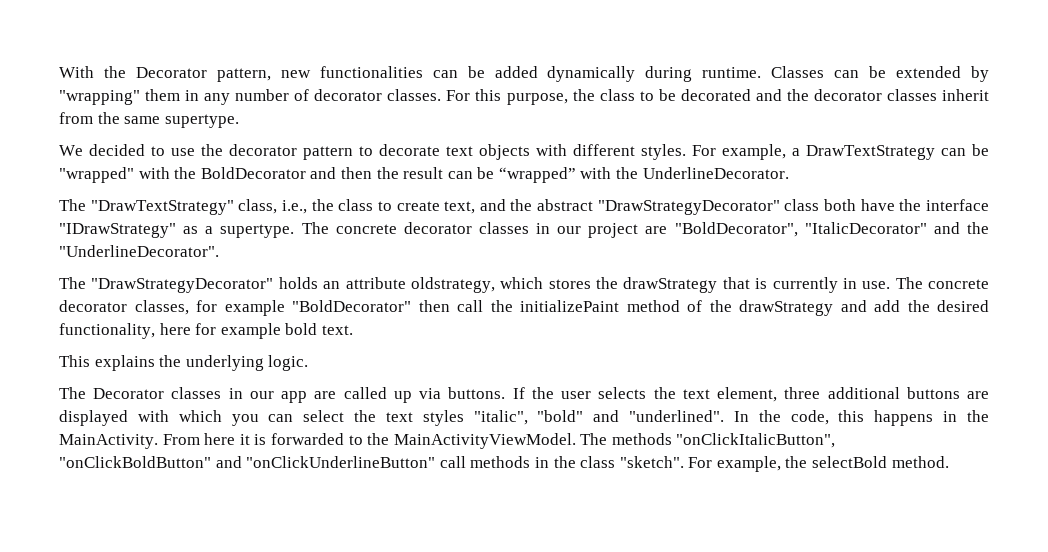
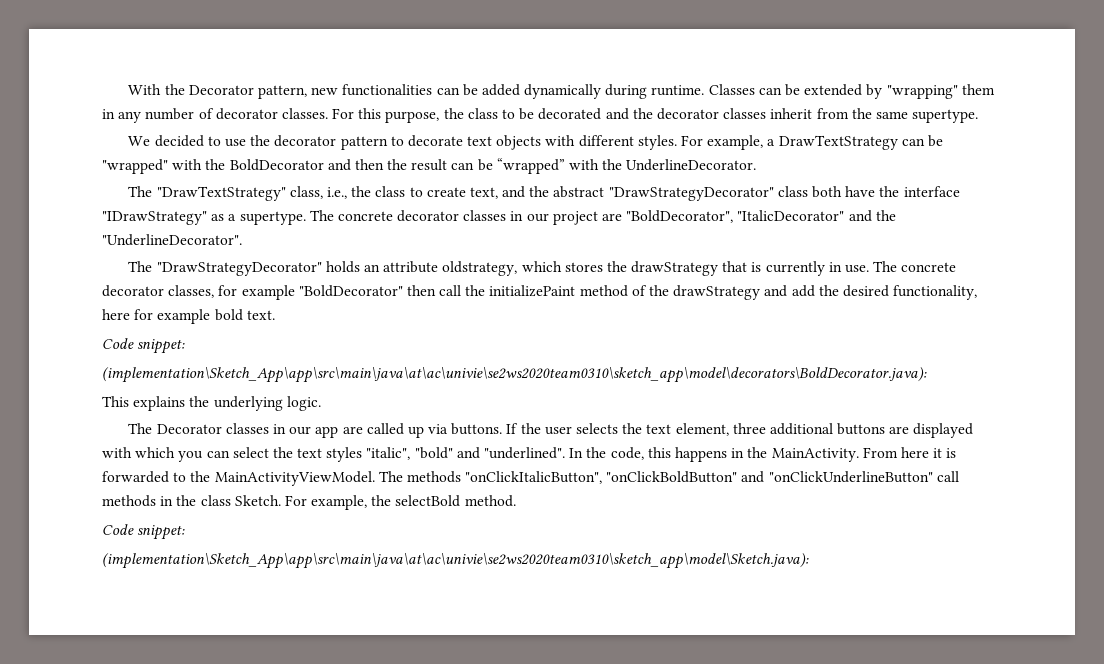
(353, 330) none -> [102,338,186,354] [102,367,927,383] // Code snippet: // (implementation\Sketch_App\app\src\main\java\at\ac\univie\se2ws2020team0310\sketch_app\model\decorators\BoldDecorator.java):
[619,456,684,468] "sketch". -> [234,495,281,506] Sketch.
(949, 462) none -> [102,524,186,540] [102,553,809,569] // Code snippet: // (implementation\Sketch_App\app\src\main\java\at\ac\univie\se2ws2020team0310\sketch_app\model\Sketch.java):

